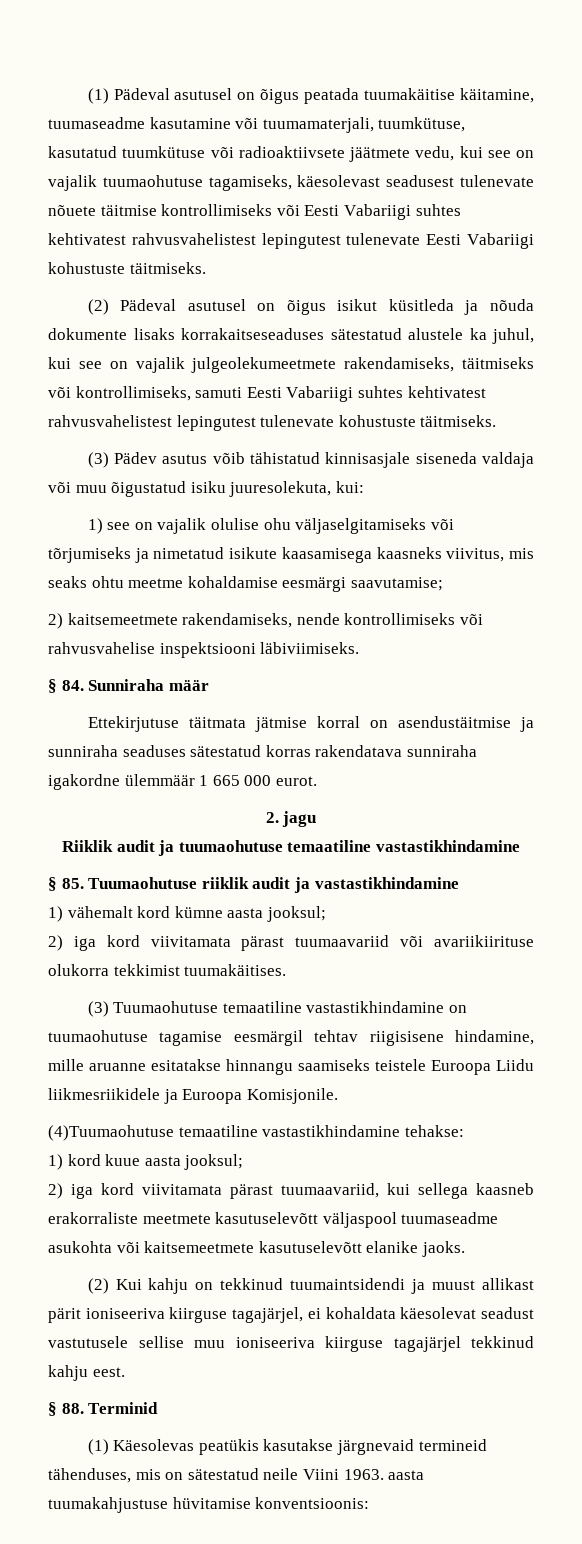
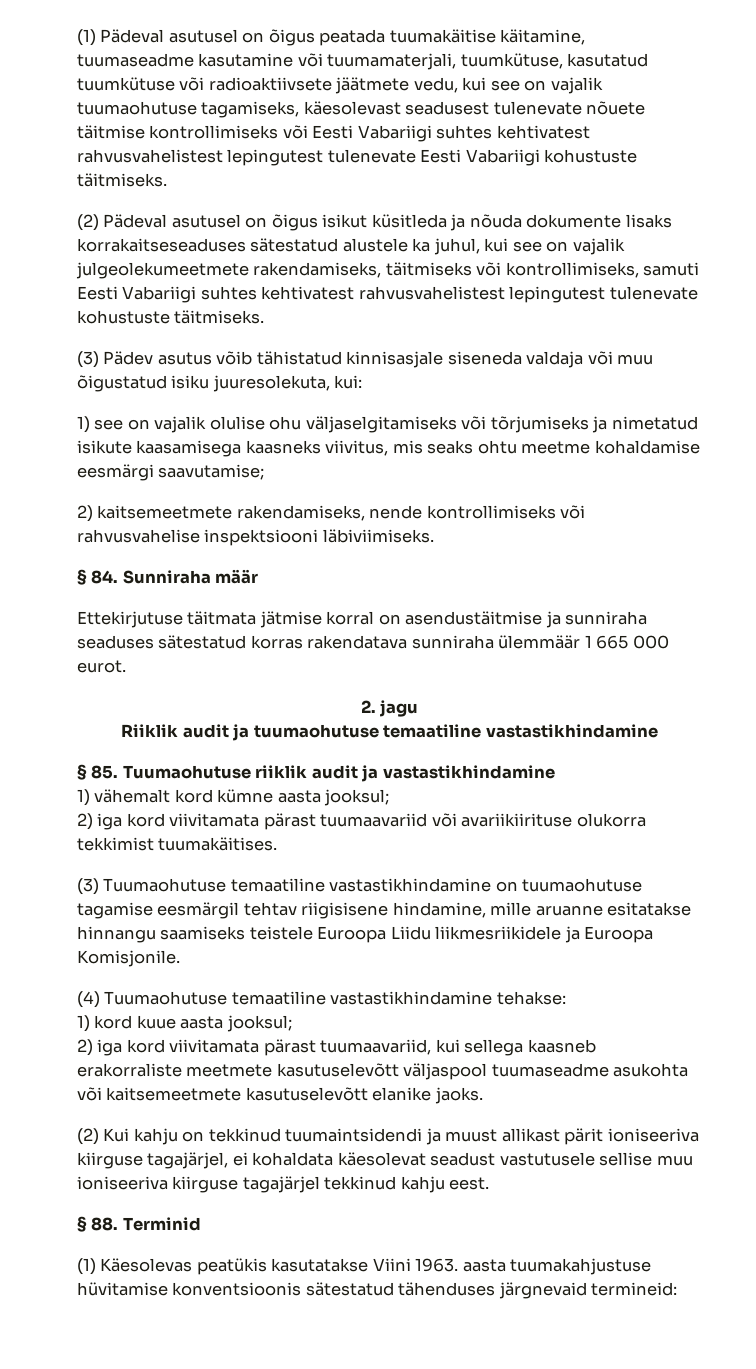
[48,774,120,790] igakordne -> (494, 642) none
[48,1125,174,1141] (4)Tuumaohutuse -> [77,991,228,1008] (4) Tuumaohutuse
[263,1439,487,1455] [48,1468,299,1483] kasutakse järgnevaid termineid tähenduses, mis on sätestatud neile -> [271,1258,369,1272] kasutatakse
[255,1497,370,1509] konventsioonis: -> [172,1282,678,1299] konventsioonis sätestatud tähenduses järgnevaid termineid:

